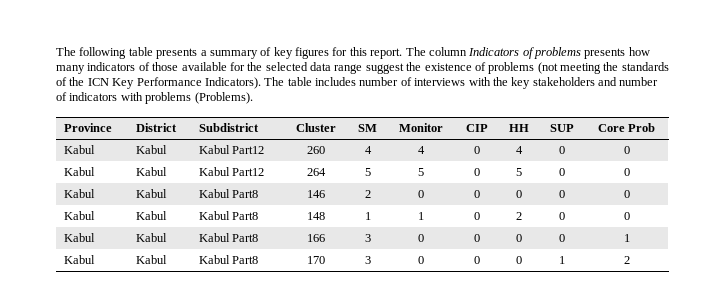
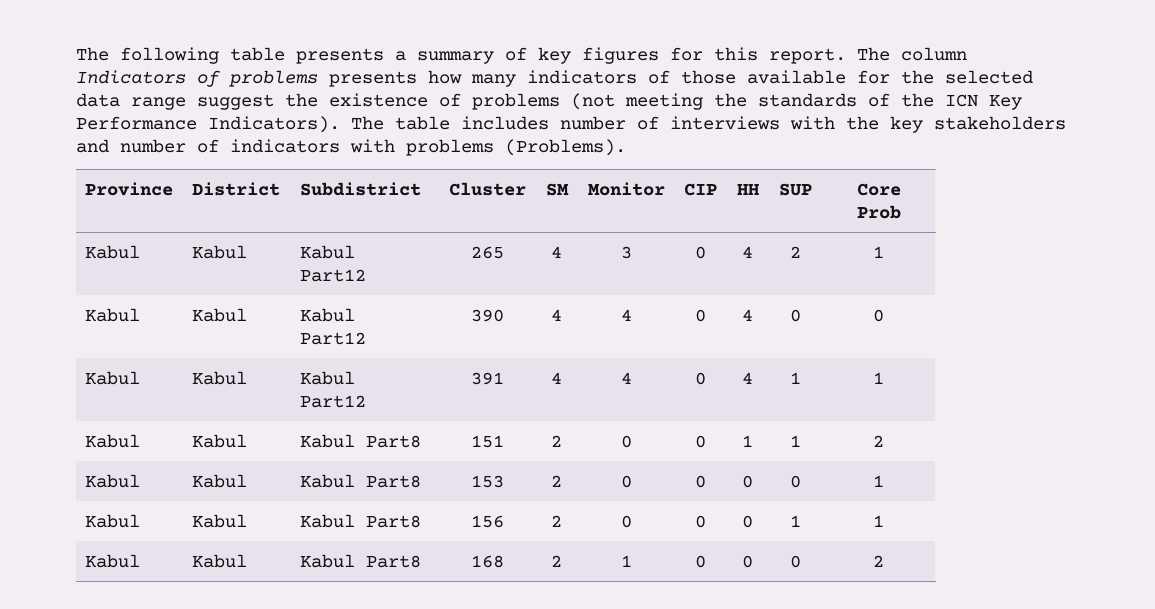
[307,146,325,154] 260 -> [470,246,504,259] [551,246,562,258] [620,246,632,259] [695,246,706,259] [742,246,753,258] [789,246,801,258] [873,246,884,258] [85,308,141,322] [192,308,248,322] [300,308,356,322] [300,332,367,345] [470,309,504,322] 265 | 4 | 3 | 0 | 4 | 2 | 1 // Kabul | Kabul | Kabul Part12 | 390
[307,168,326,176] [364,168,371,176] [418,168,424,176] [473,168,480,176] [515,168,522,176] [558,168,565,176] [623,168,630,176] [63,189,95,198] [135,189,167,198] [198,189,259,198] [307,190,325,198] [364,190,371,198] [418,190,424,198] [473,190,480,198] [515,190,522,198] [558,190,565,198] [623,190,630,198] [63,211,95,220] [135,211,167,220] [198,211,259,220] [307,212,325,220] [364,212,371,220] [418,212,424,220] [473,212,480,220] [515,212,522,220] [558,212,565,220] [623,212,630,220] [63,233,95,242] [135,233,167,242] [198,233,259,242] [307,234,325,242] [364,234,371,242] [418,234,424,242] [473,234,480,242] 264 | 5 | 5 | 0 | 5 | 0 | 0 // Kabul | Kabul | Kabul Part8 | 146 | 2 | 0 | 0 | 0 | 0 | 0 // Kabul | Kabul | Kabul Part8 | 148 | 1 | 1 | 0 | 2 | 0 | 0 // Kabul | Kabul | Kabul Part8 | 166 | 3 | 0 | 0 -> [470,372,504,385] [551,372,562,384] [620,372,632,384] [695,372,706,385] [742,372,753,384] [789,372,801,384] [873,372,884,384] [85,434,141,448] [192,434,248,448] [300,434,422,448] [470,435,504,448] [551,435,562,447] [620,435,632,448] [695,435,706,448] [742,435,753,447] [789,435,801,447] [873,435,884,447] [85,474,141,488] [192,474,248,488] [300,474,422,488] [470,475,504,488] [551,475,562,487] [620,475,632,488] [695,475,706,488] 391 | 4 | 4 | 0 | 4 | 1 | 1 // Kabul | Kabul | Kabul Part8 | 151 | 2 | 0 | 0 | 1 | 1 | 2 // Kabul | Kabul | Kabul Part8 | 153 | 2 | 0 | 0
[307,256,325,264] [364,256,371,264] [418,256,424,264] [473,256,480,264] [515,256,522,264] [558,256,565,264] 170 | 3 | 0 | 0 | 0 | 1 -> [470,515,504,528] [551,515,562,527] [620,515,632,528] [695,515,706,528] [742,515,753,528] [789,515,801,527] [873,515,884,527] [85,554,141,568] [192,554,248,568] [300,554,422,568] [470,555,504,568] [551,555,562,567] [620,555,632,567] [695,555,706,568] [742,555,753,568] [789,555,801,568] 156 | 2 | 0 | 0 | 0 | 1 | 1 // Kabul | Kabul | Kabul Part8 | 168 | 2 | 1 | 0 | 0 | 0

